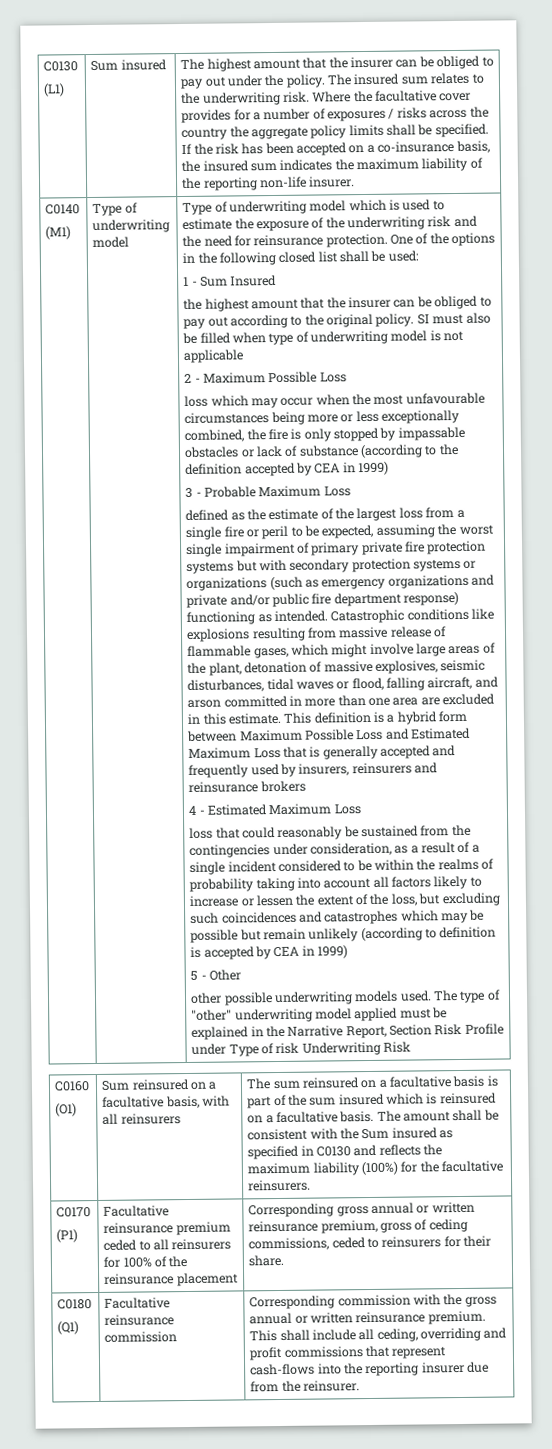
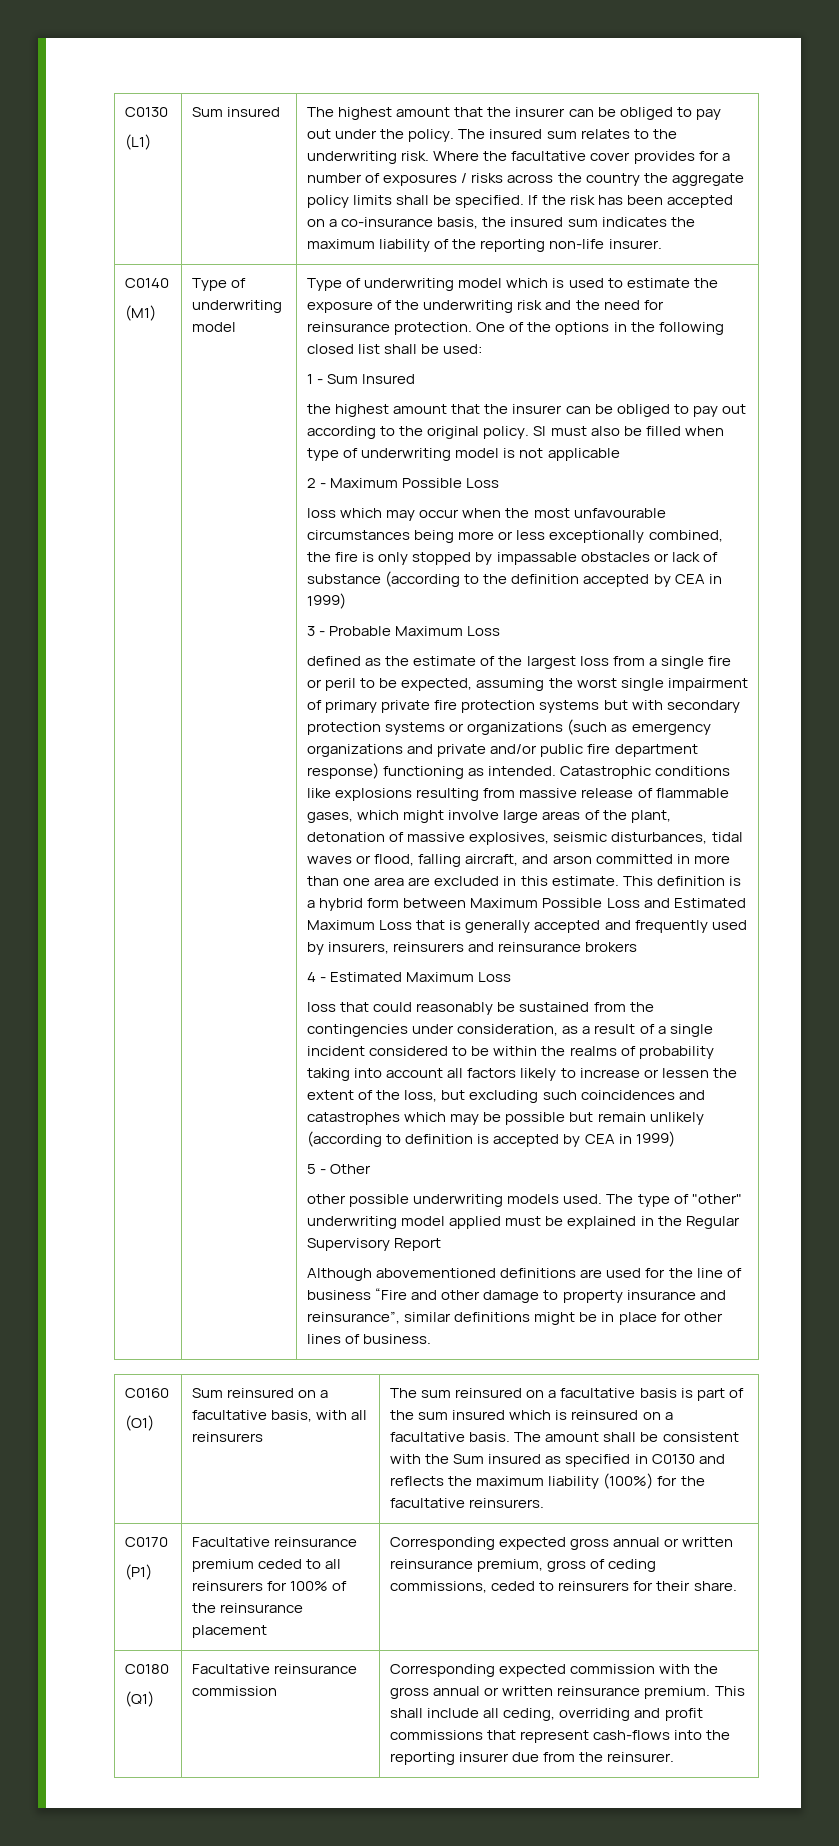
[287,1023,504,1039] [191,1041,411,1057] Narrative Report, Section Risk Profile under Type of risk Underwriting Risk -> [685,1216,740,1229] [307,1238,442,1251] [307,1268,742,1281] [307,1288,726,1303] [307,1311,723,1325] [307,1334,432,1344] Regular Supervisory Report // Although abovementioned definitions are used for the line of business “Fire and other damage to property insurance and reinsurance”, similar definitions might be in place for other lines of business.
(335, 1210) none -> [499,1537,567,1550] expected
(336, 1302) none -> [499,1664,567,1677] expected

